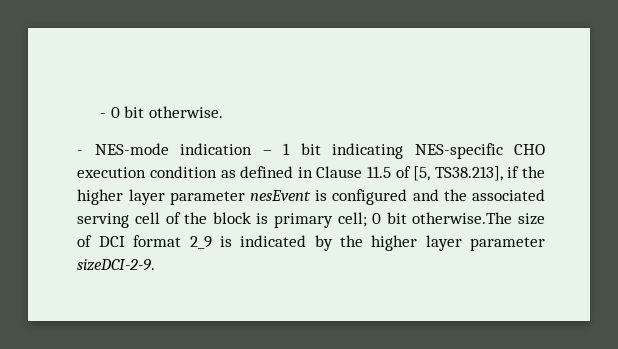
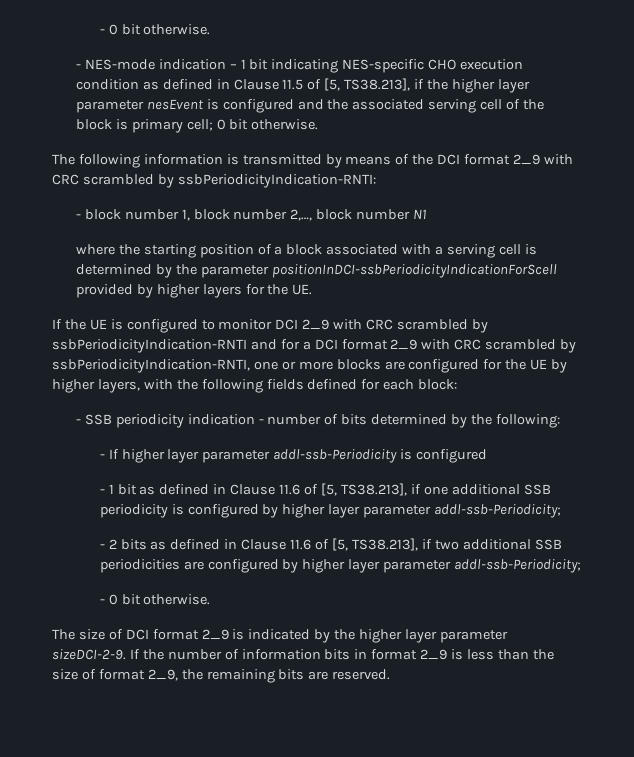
[412,212,513,224] otherwise.The -> [251,119,319,130] [52,154,573,168] [52,174,376,188] [75,209,427,221] [75,244,537,258] [75,264,557,278] [75,284,313,298] [52,319,488,333] [52,339,577,353] [52,359,568,373] [52,379,458,393] [75,414,560,428] [99,449,488,463] [99,483,551,496] [99,504,562,518] [99,538,562,551] [99,559,582,573] [99,594,211,605] [52,629,75,640] otherwise. // The following information is transmitted by means of the DCI format 2_9 with CRC scrambled by ssbPeriodicityIndication-RNTI: // - block number 1, block number 2,…, block number N1 // where the starting position of a block associated with a serving cell is determined by the parameter positionInDCI-ssbPeriodicityIndicationForScell provided by higher layers for the UE. // If the UE is configured to monitor DCI 2_9 with CRC scrambled by ssbPeriodicityIndication-RNTI and for a DCI format 2_9 with CRC scrambled by ssbPeriodicityIndication-RNTI, one or more blocks are configured for the UE by higher layers, with the following fields defined for each block: // - SSB periodicity indication - number of bits determined by the following: // - If higher layer parameter addl-ssb-Periodicity is configured // - 1 bit as defined in Clause 11.6 of [5, TS38.213], if one additional SSB periodicity is configured by higher layer parameter addl-ssb-Periodicity; // - 2 bits as defined in Clause 11.6 of [5, TS38.213], if two additional SSB periodicities are configured by higher layer parameter addl-ssb-Periodicity; // - 0 bit otherwise. // The
(156, 265) none -> [129,649,554,660] [52,669,391,683] If the number of information bits in format 2_9 is less than the size of format 2_9, the remaining bits are reserved.

